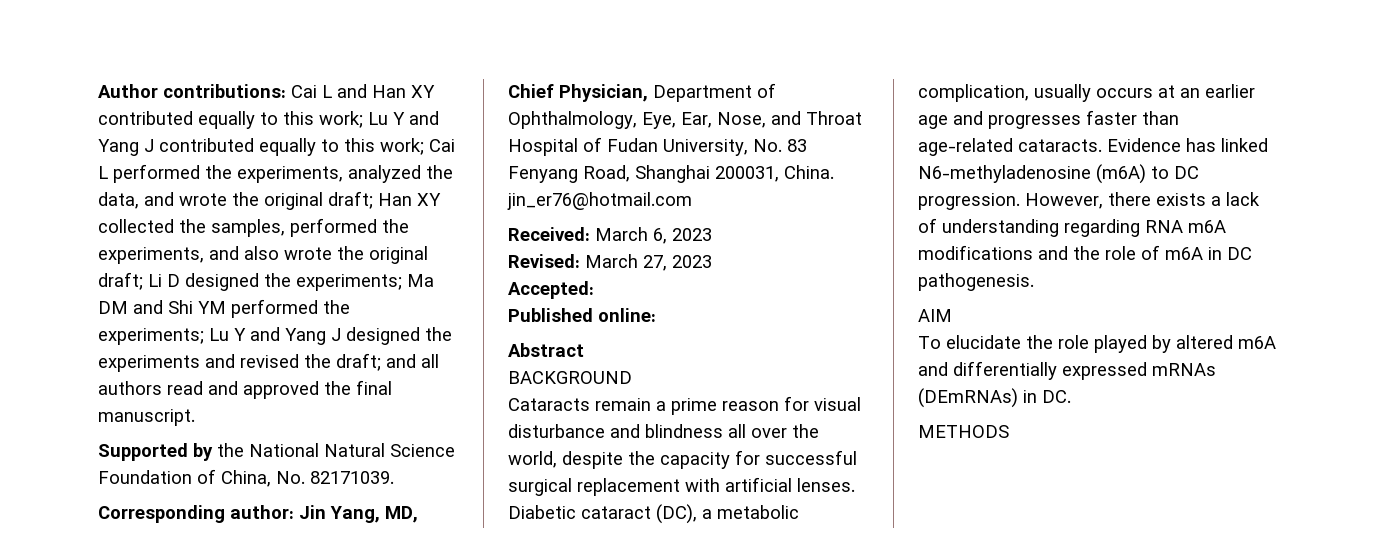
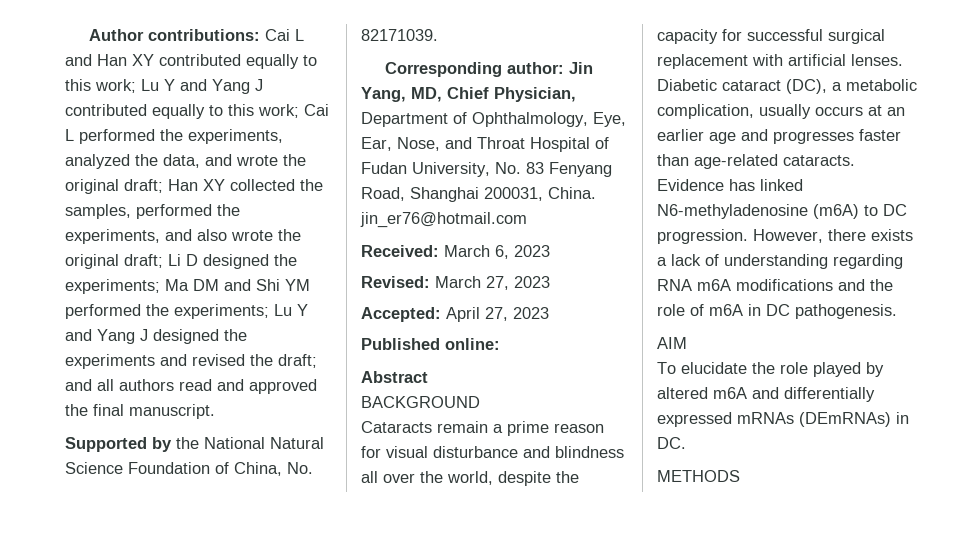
(594, 290) none -> [446,307,549,322] April 27, 2023

